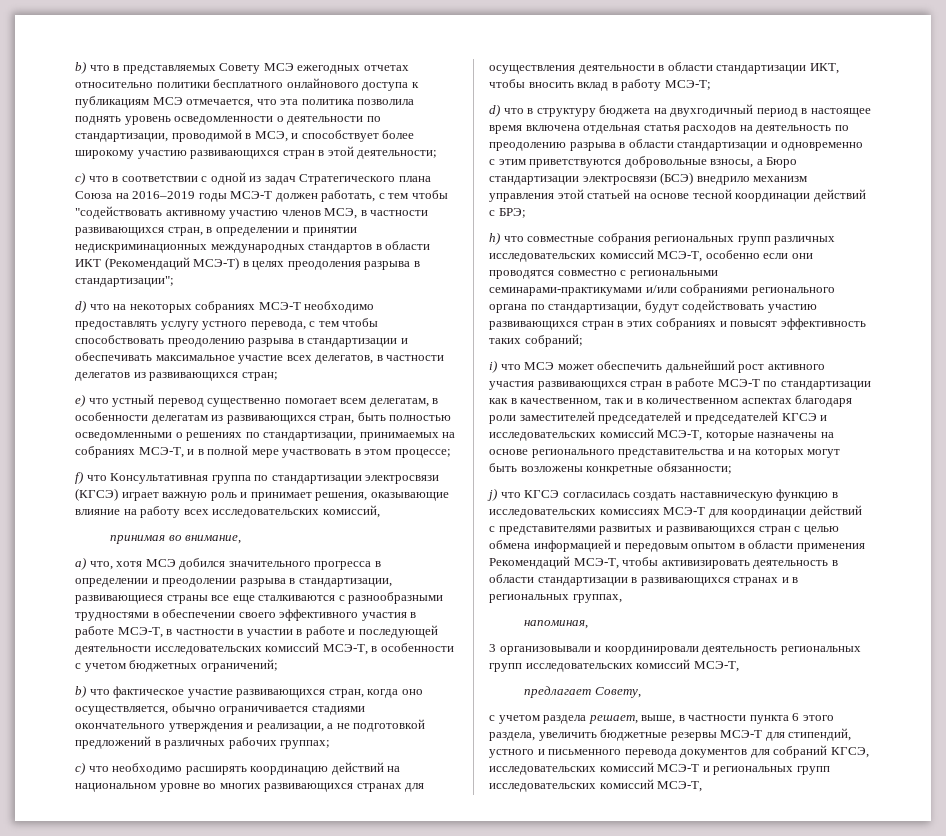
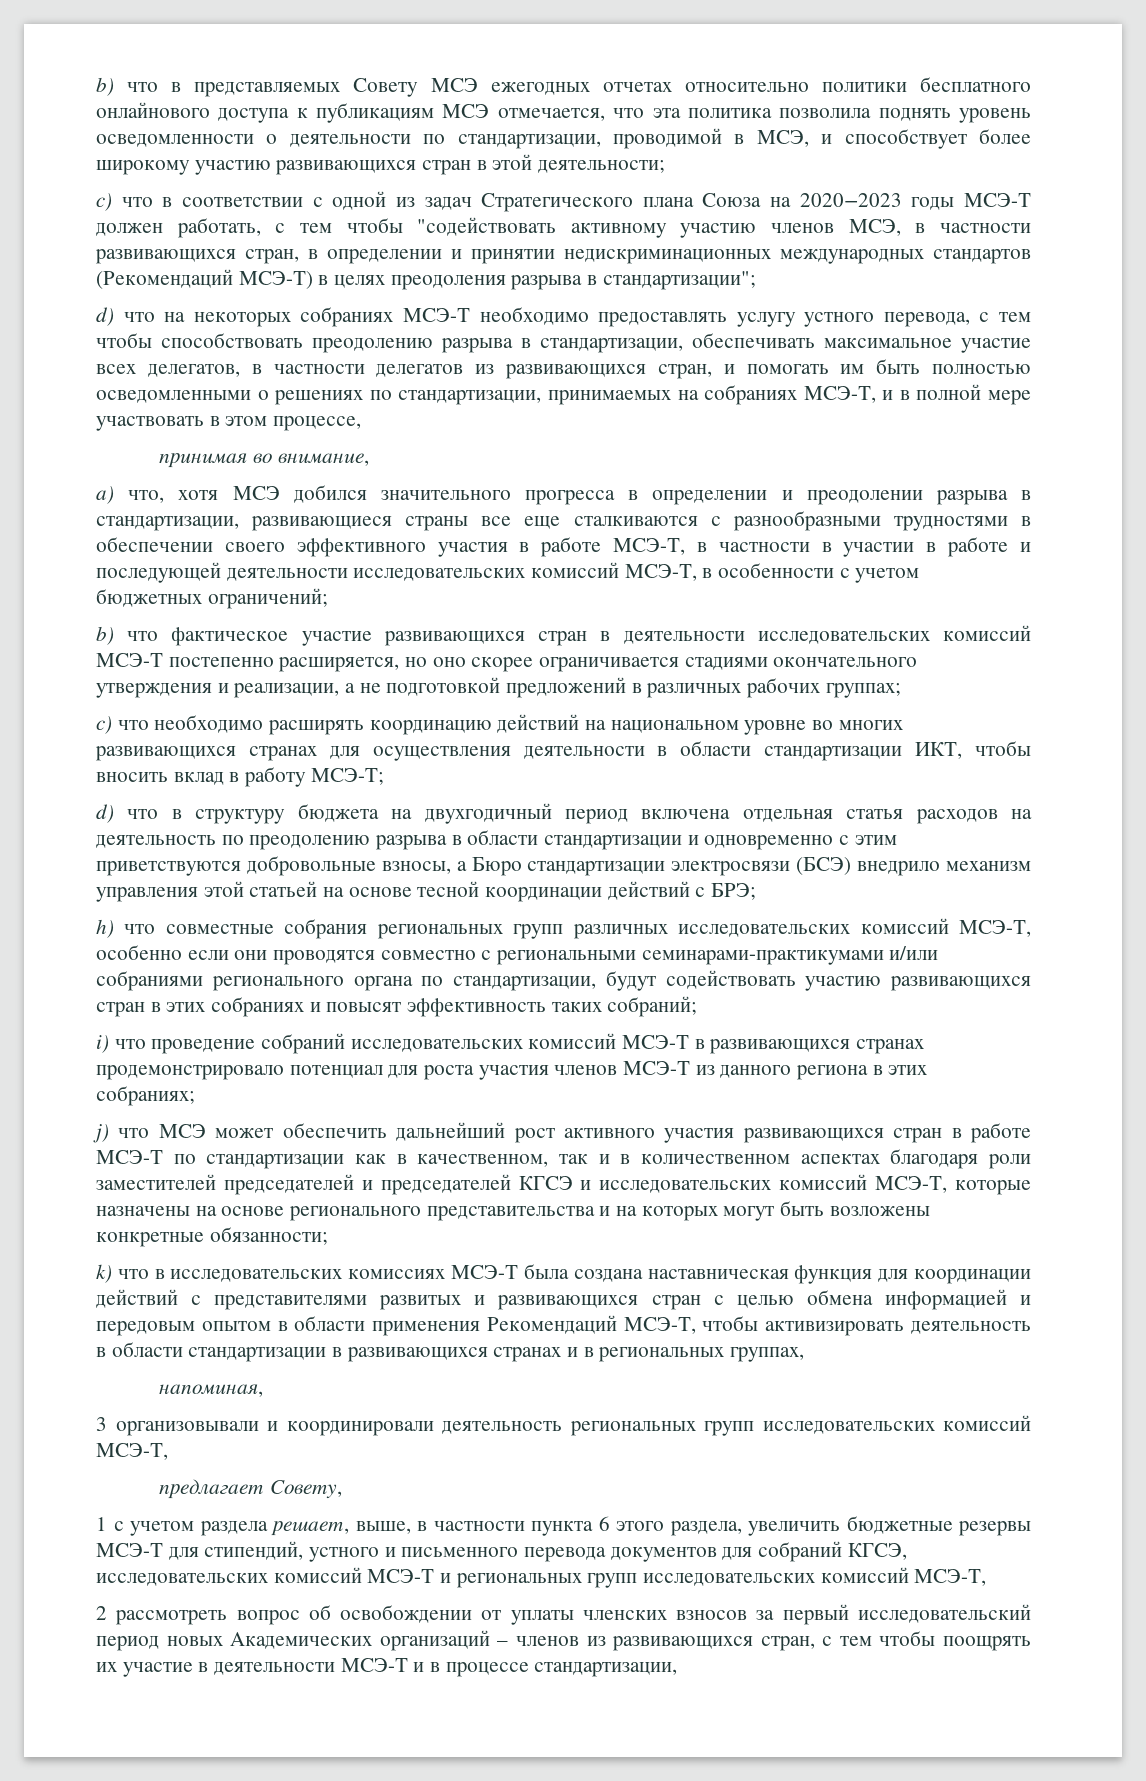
[132,191,196,199] 2016–2019 -> [799,193,902,207] 2020−2023
[375,241,431,250] [75,259,101,267] в области ИКТ -> (1031, 256) none
[307,338,408,347] стандартизации и -> [540,338,683,353] стандартизации,
[241,372,278,381] [75,394,439,407] [75,412,355,424] стран; // e) что устный перевод существенно помогает всем делегатам, в особенности делегатам из развивающихся стран, -> [657,364,865,379] стран, и помогать им
[394,449,451,458] [75,471,440,484] [75,488,449,501] [75,505,380,518] процессе; // f) что Консультативная группа по стандартизации электросвязи (КГСЭ) играет важную роль и принимает решения, оказывающие влияние на работу всех исследовательских комиссий, -> [273,416,362,431] процессе,
[328,689,423,698] [75,703,216,715] стран, когда оно осуществляется, обычно -> [538,625,1031,646] [96,653,534,672] стран в деятельности исследовательских комиссий МСЭ-Т постепенно расширяется, но оно скорее
[801,108,871,117] [489,125,522,134] в настоящее время -> (628, 816) none
(521, 367) none -> [151,1033,925,1054] [96,1061,928,1080] [96,1086,195,1106] [93,1124,150,1143] проведение собраний исследовательских комиссий МСЭ-Т в развивающихся странах продемонстрировало потенциал для роста участия членов МСЭ-Т из данного региона в этих собраниях; // j) что
[487,488,838,501] [489,507,706,518] j) что КГСЭ согласилась создать наставническую функцию в исследовательских комиссиях МСЭ-Т -> [96,1264,873,1284] k) что в исследовательских комиссиях МСЭ-Т была создана наставническая функция
(641, 692) none -> [96,1517,107,1531] 1
(703, 786) none -> [96,1604,1031,1625] [96,1630,1031,1651] [96,1658,678,1677] // 2 рассмотреть вопрос об освобождении от уплаты членских взносов за первый исследовательский период новых Академических организаций – членов из развивающихся стран, с тем чтобы поощрять их участие в деятельности МСЭ-Т и в процессе стандартизации,

